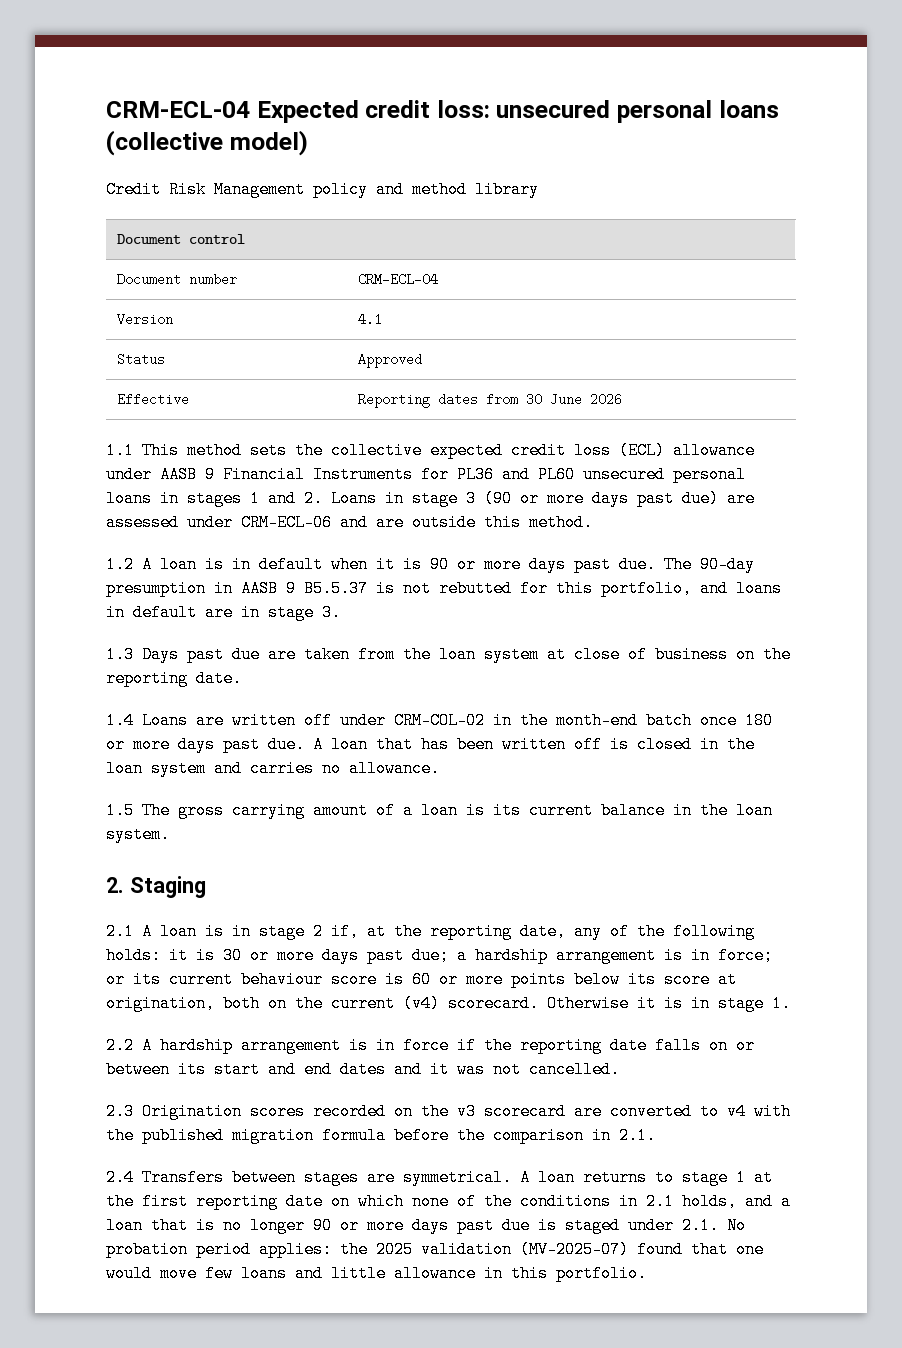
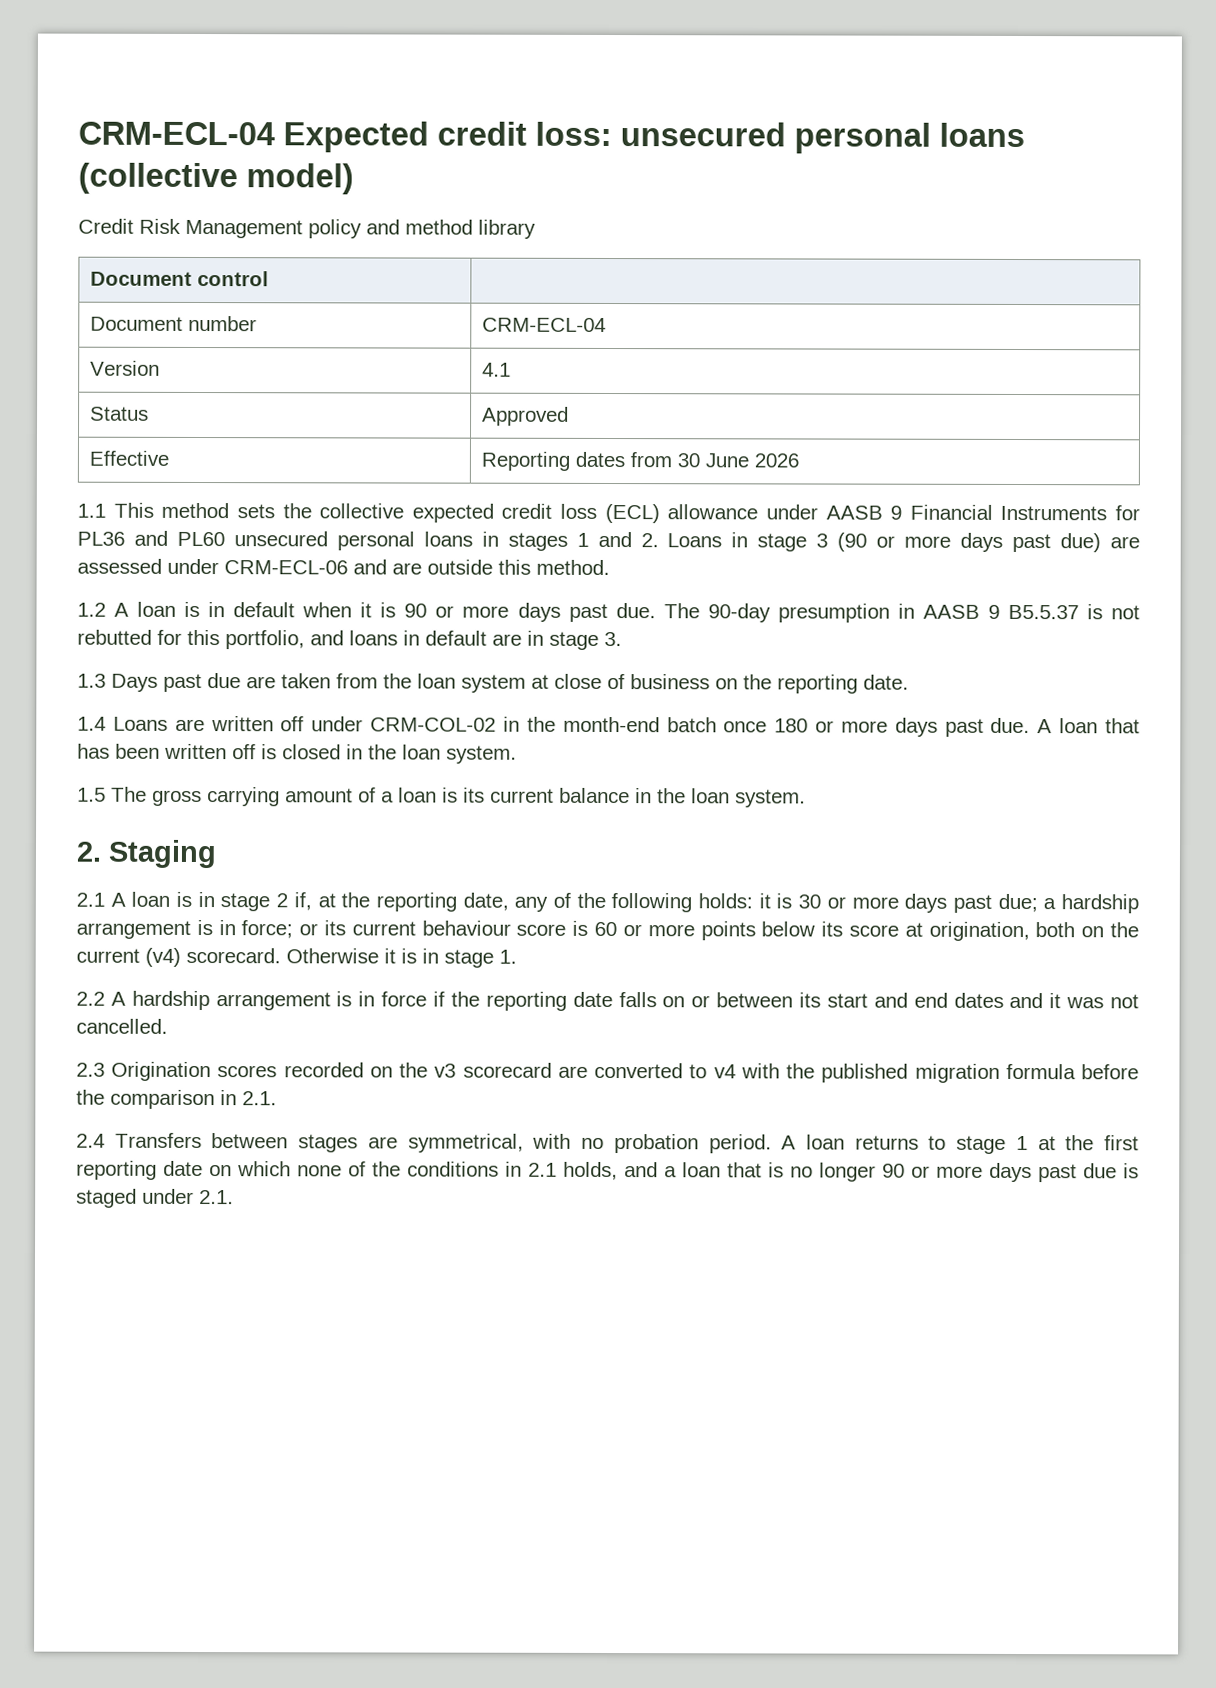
[151,760,440,777] system and carries no allowance. -> [446,745,517,764] system.
[403,1169,512,1186] symmetrical. -> [407,1133,772,1154] symmetrical, with no probation period.
[727,1217,746,1234] [106,1241,764,1258] [106,1265,647,1282] No probation period applies: the 2025 validation (MV-2025-07) found that one would move few loans and little allowance in this portfolio. -> (234, 1197) none

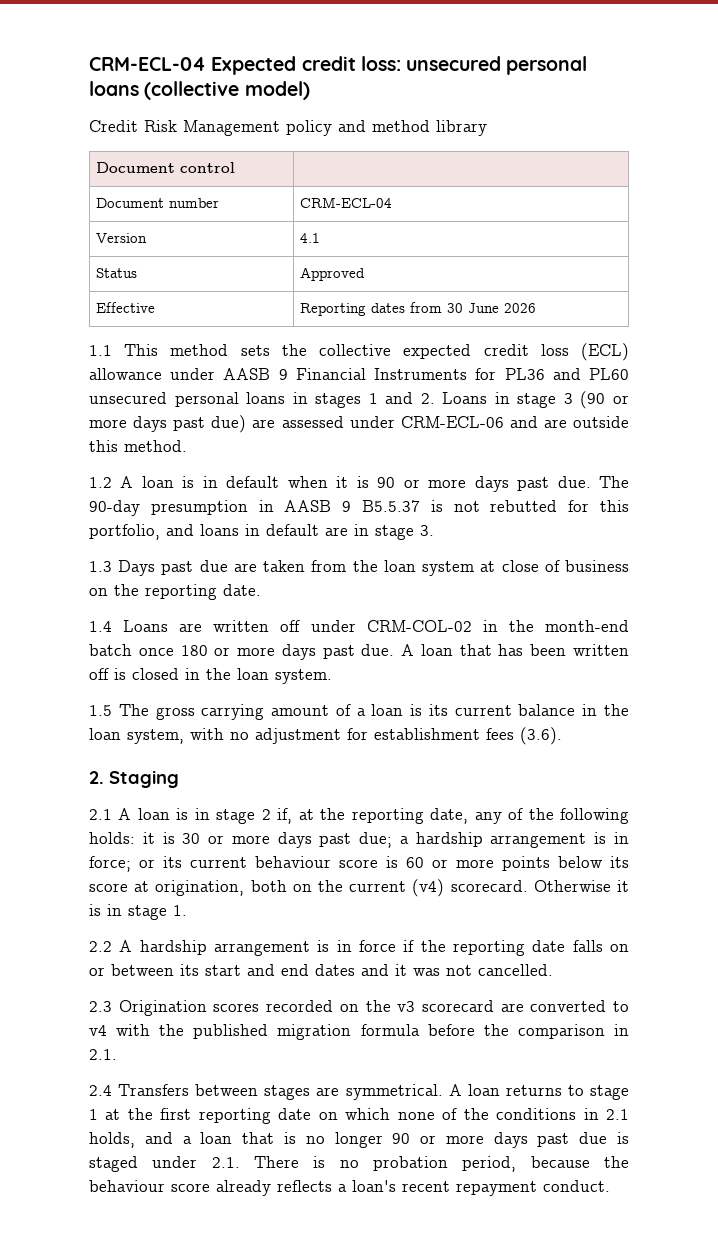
[735,789,806,808] system. -> [127,727,562,745] system, with no adjustment for establishment fees (3.6).
[407,1133,772,1154] symmetrical, with no probation period. -> [345,1084,443,1100] symmetrical.
(234, 1197) none -> [254,1156,629,1172] [89,1180,610,1196] There is no probation period, because the behaviour score already reflects a loan's recent repayment conduct.

